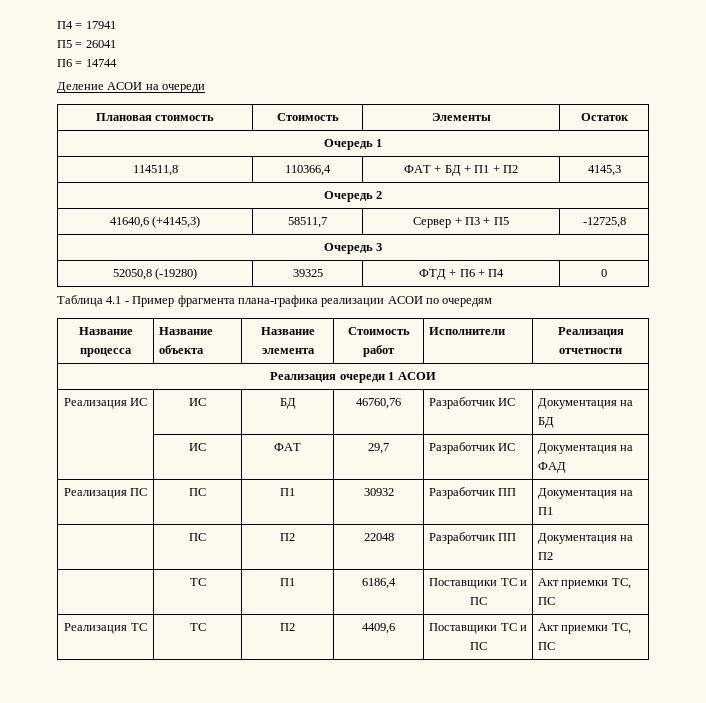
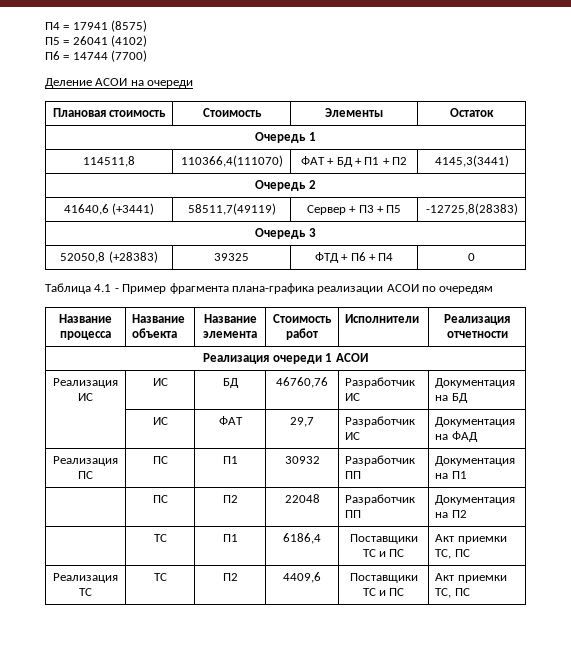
(116, 25) none -> [111,20,148,32] (8575)
(116, 44) none -> [111,35,148,47] (4102)
(117, 63) none -> [111,50,148,62] (7700)
[285,165,331,176] 110366,4 -> [180,155,283,167] 110366,4(111070)
[587,165,621,176] 4145,3 -> [434,155,509,167] 4145,3(3441)
[152,216,201,228] [288,217,327,228] (+4145,3) | 58511,7 -> [112,203,155,215] [187,203,276,215] (+3441) | 58511,7(49119)
[582,217,626,228] -12725,8 -> [425,203,518,215] -12725,8(28383)
[155,268,198,280] (-19280) -> [108,251,158,263] (+28383)

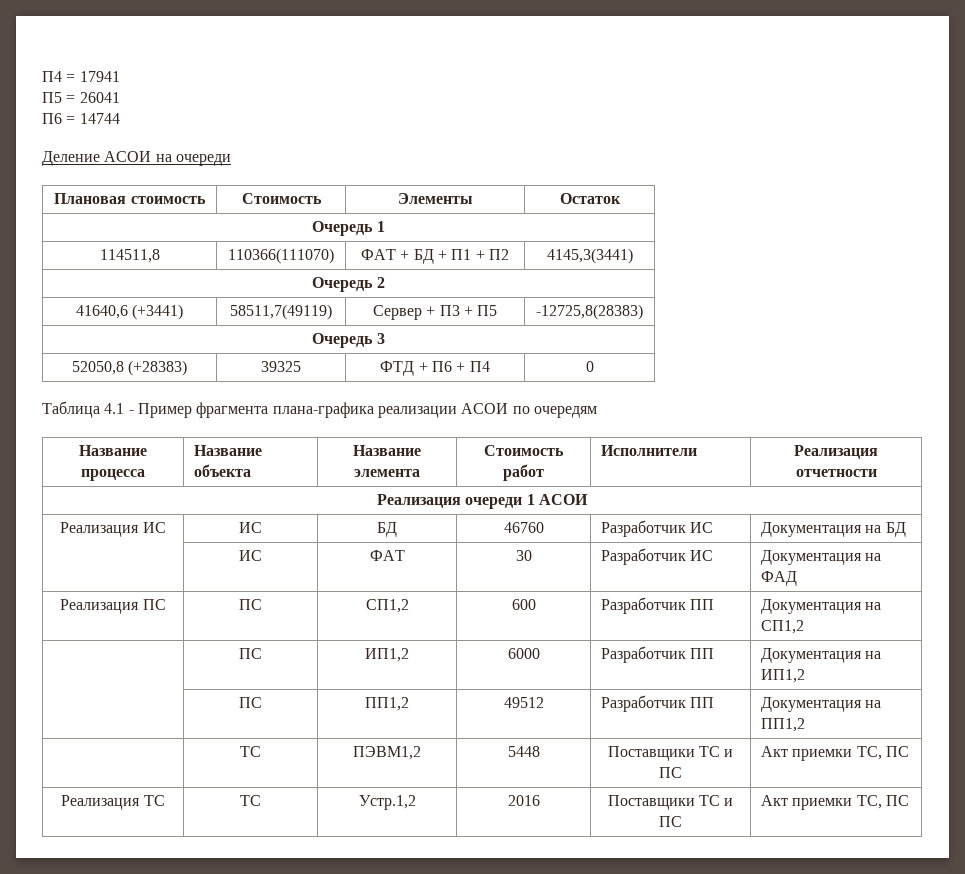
[111,20,148,32] (8575) -> (120, 76) none
[111,35,148,47] (4102) -> (120, 97) none
[111,50,148,62] (7700) -> (120, 118) none
[180,155,283,167] 110366,4(111070) -> [228,248,334,264] 110366(111070)
[276,377,328,388] 46760,76 -> [503,522,544,533] 46760
[290,417,314,427] 29,7 -> [515,550,532,561] 30
[222,456,238,464] [284,456,320,464] [345,455,416,466] [345,471,362,479] [435,456,516,466] [435,471,467,479] [152,495,168,503] [222,495,238,503] [284,494,320,503] [345,494,416,505] [345,510,362,518] [435,495,516,505] [435,510,467,518] [153,534,167,542] [222,534,238,542] [283,533,321,544] П1 | 30932 | Разработчик ПП | Документация на П1 // | ПС | П2 | 22048 | Разработчик ПП | Документация на П2 // | ТС | П1 | 6186,4 -> [365,599,409,613] [511,599,536,610] [601,597,715,614] [761,599,882,614] [761,620,805,634] [239,648,262,659] [365,648,409,662] [507,648,540,659] [601,646,715,663] [761,648,882,663] [761,669,806,683] [239,697,262,708] [365,697,409,711] [503,697,544,708] [601,695,715,712] [761,697,882,712] [761,718,806,732] [240,746,261,757] [353,746,421,760] [507,746,540,757] СП1,2 | 600 | Разработчик ПП | Документация на СП1,2 // | ПС | ИП1,2 | 6000 | Разработчик ПП | Документация на ИП1,2 // | ПС | ПП1,2 | 49512 | Разработчик ПП | Документация на ПП1,2 // | ТС | ПЭВМ1,2 | 5448
[222,573,238,581] [283,572,321,583] П2 | 4409,6 -> [358,795,416,810] [507,795,540,806] Устр.1,2 | 2016

